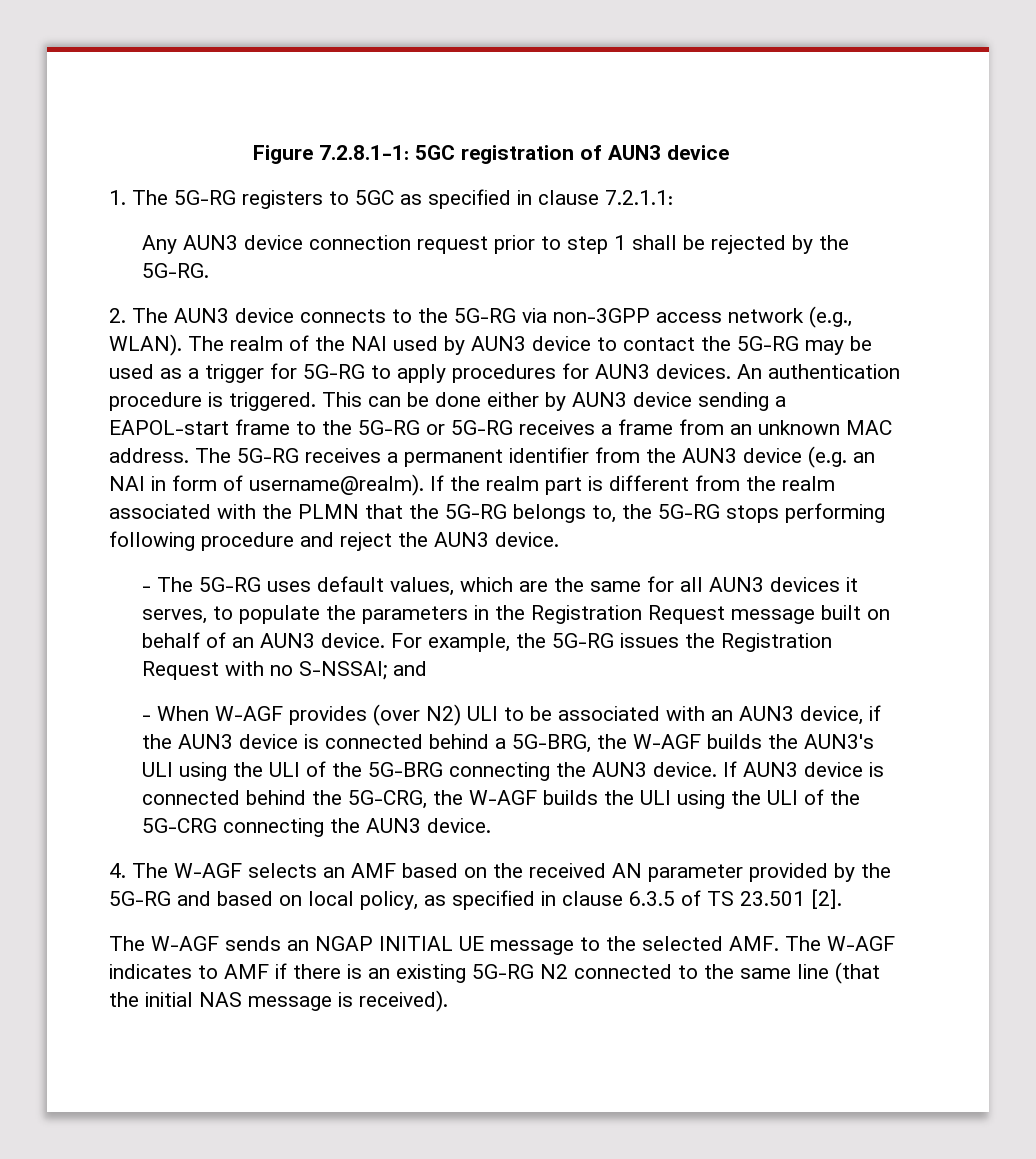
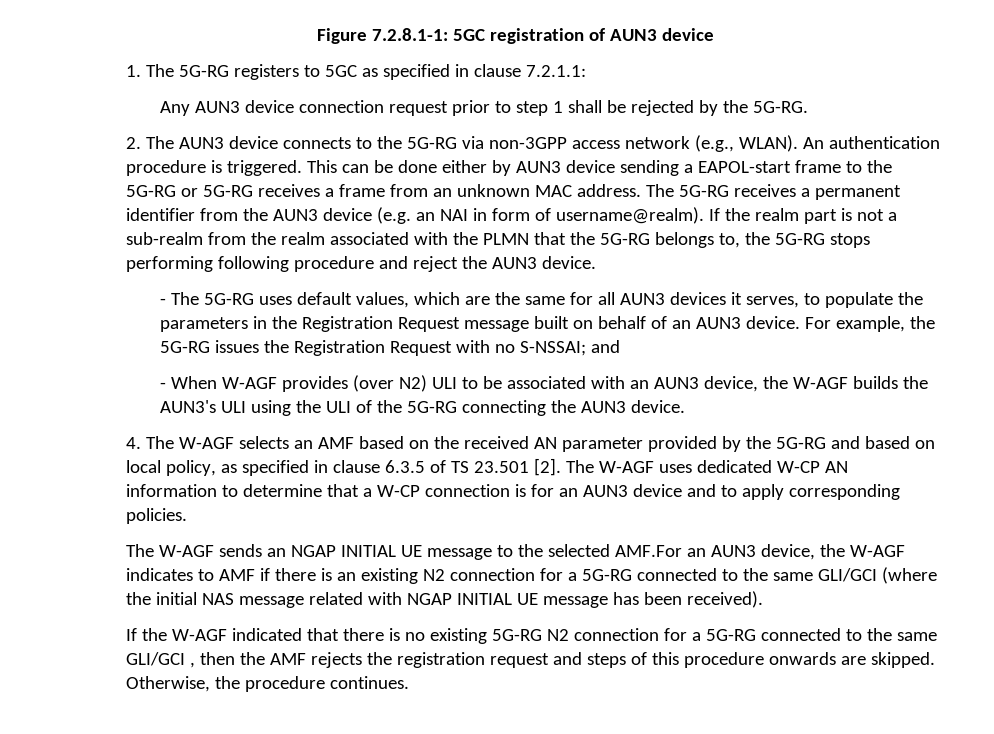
[188,335,873,355] [109,363,732,383] The realm of the NAI used by AUN3 device to contact the 5G-RG may be used as a trigger for 5G-RG to apply procedures for AUN3 devices. -> (798, 143) none
[609,475,690,491] different -> [856,209,897,221] [125,232,203,245] not a sub-realm
[869,705,882,721] [142,734,592,753] if the AUN3 device is connected behind a 5G-BRG, -> (759, 384) none
[368,761,885,781] [142,789,861,809] [142,818,218,833] 5G-BRG connecting the AUN3 device. If AUN3 device is connected behind the 5G-CRG, the W-AGF builds the ULI using the ULI of the 5G-CRG -> [407,401,458,413] 5G-RG
(843, 899) none -> [565,460,848,473] [125,484,900,500] [125,508,187,524] The W-AGF uses dedicated W-CP AN information to determine that a W-CP connection is for an AUN3 device and to apply corresponding policies.
[729,936,822,951] AMF. The -> [614,544,845,560] AMF.For an AUN3 device, the
[472,962,881,984] 5G-RG N2 connected to the same line (that -> [422,567,937,584] N2 connection for a 5G-RG connected to the same GLI/GCI (where
[338,990,449,1012] is received). -> [308,591,763,608] [125,628,937,644] [125,652,935,668] [125,676,409,692] related with NGAP INITIAL UE message has been received). // If the W-AGF indicated that there is no existing 5G-RG N2 connection for a 5G-RG connected to the same GLI/GCI , then the AMF rejects the registration request and steps of this procedure onwards are skipped. Otherwise, the procedure continues.

